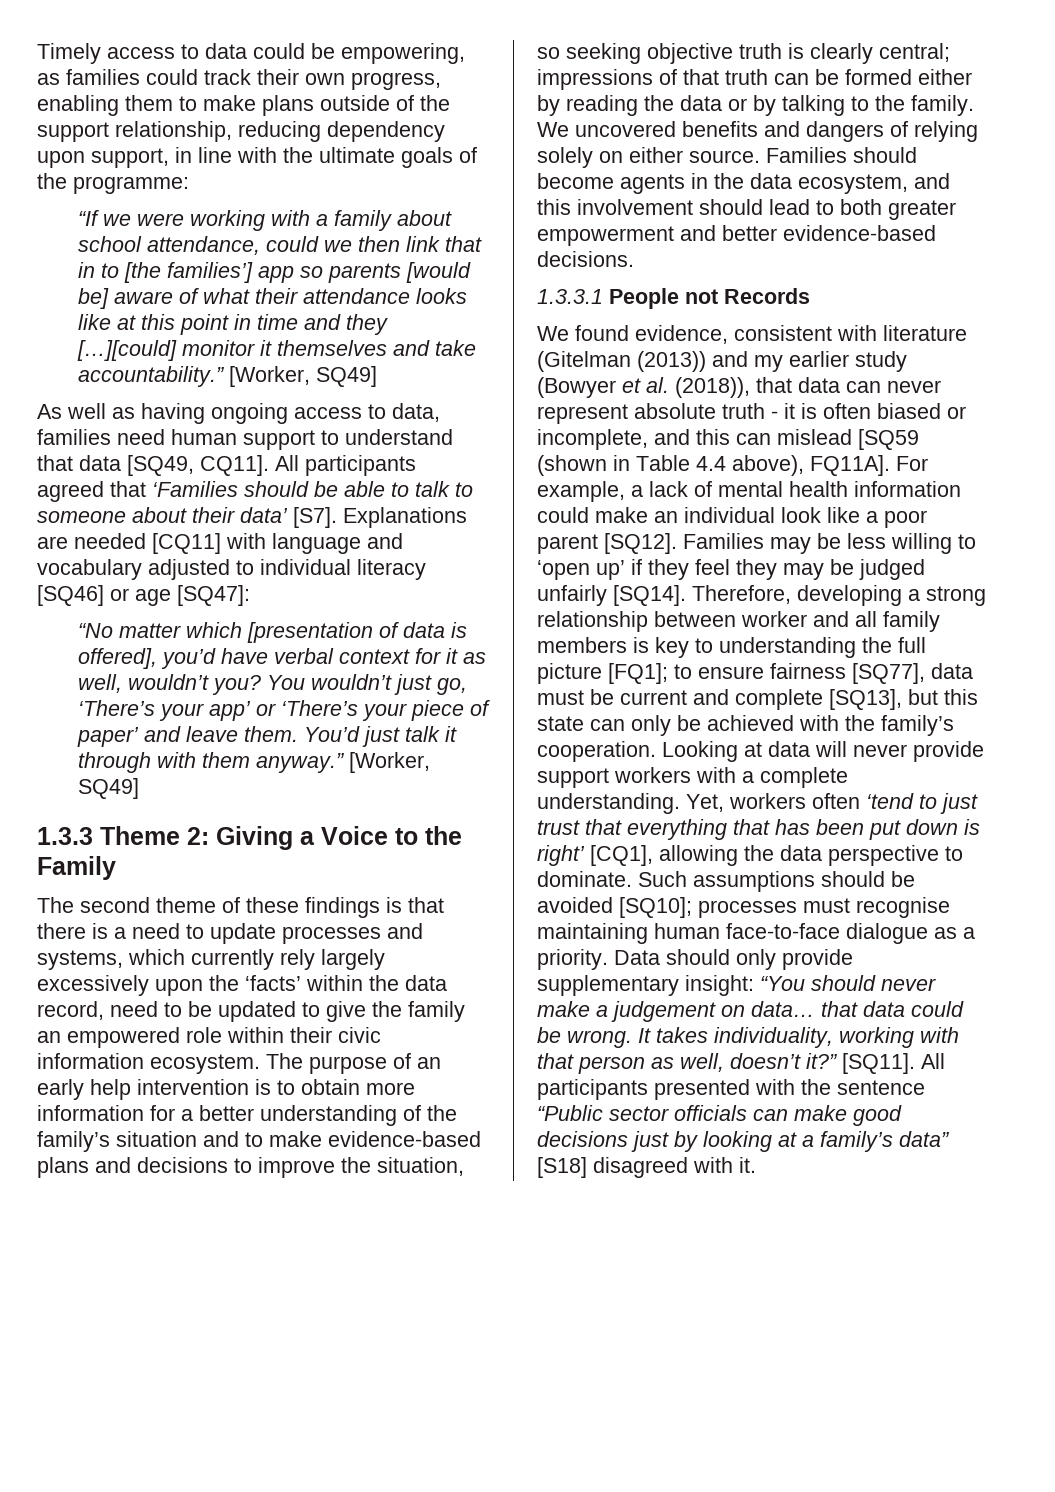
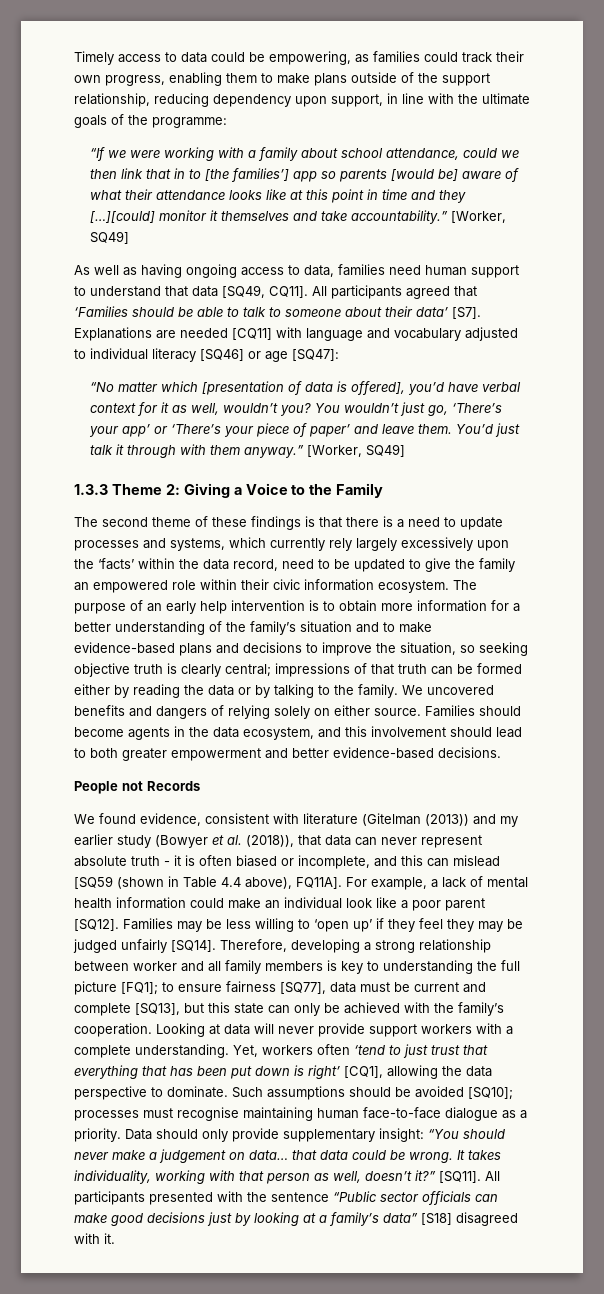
[537,289,603,304] 1.3.3.1 -> (501, 752) none

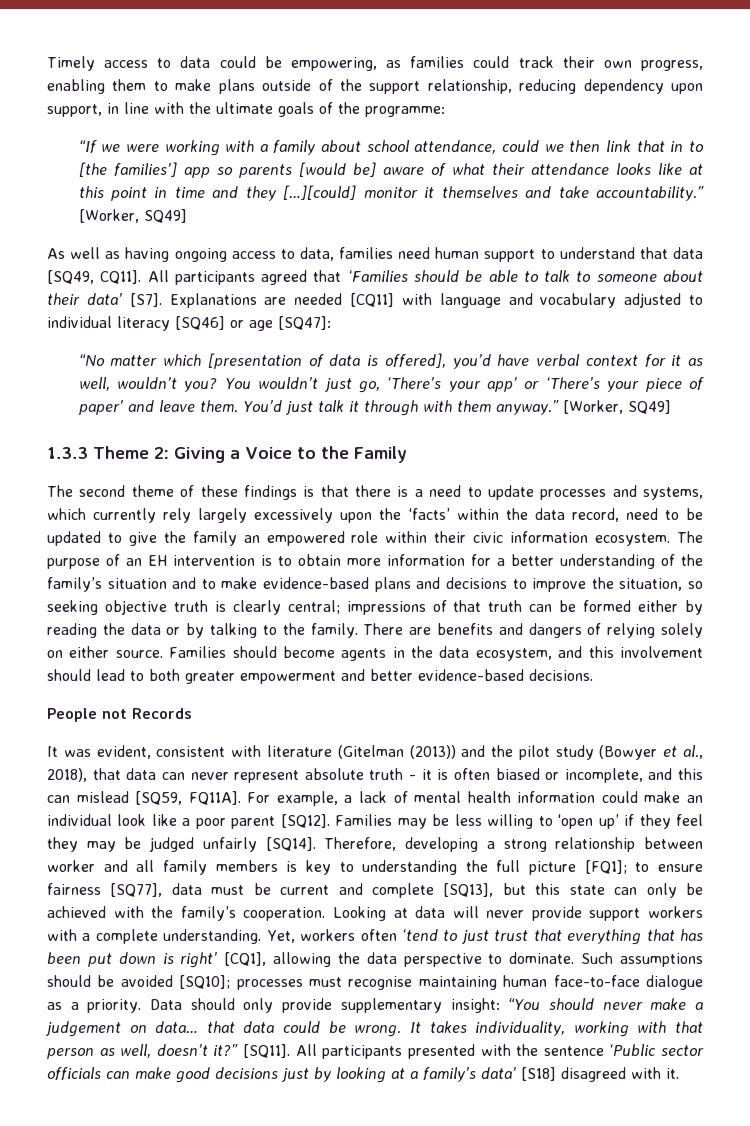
[166,601,227,614] early help -> [148,555,167,566] EH
[402,685,494,695] We uncovered -> [363,623,432,635] There are
[74,813,201,826] We found evidence, -> [47,745,151,759] It was evident,
[500,816,518,827] [74,834,113,846] my earlier -> [491,745,550,760] the pilot
[227,835,294,847] al. (2018)), -> [683,745,704,759] [47,768,87,782] al., 2018),
[74,876,292,889] [SQ59 (shown in Table 4.4 above), -> [135,791,183,805] [SQ59,
[333,1191,377,1202] “Public -> [609,1044,657,1056] ‘Public
[383,1213,418,1223] data” -> [481,1067,516,1079] data’

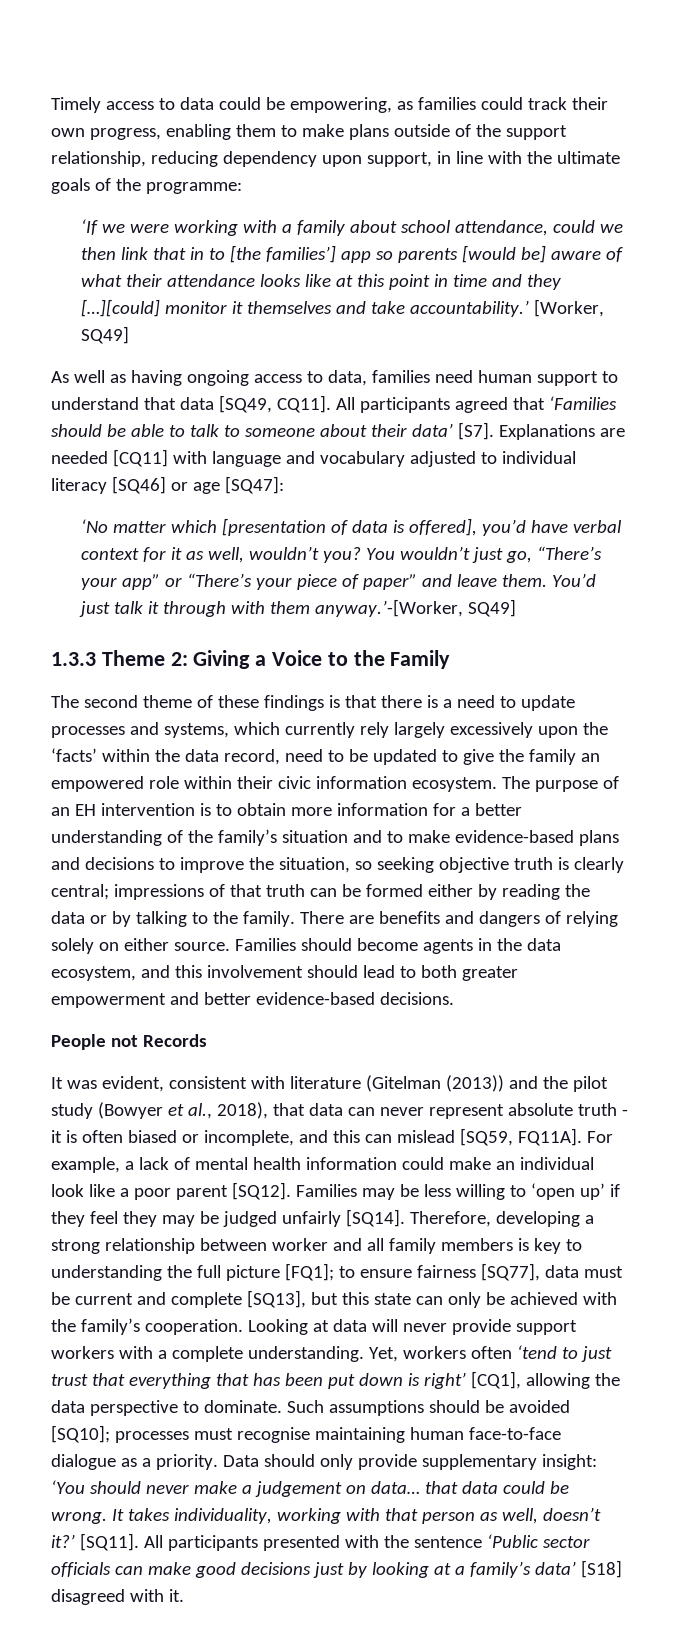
[78,140,97,153] “If -> [80,219,98,235] ‘If
[596,186,704,201] accountability.” -> [409,300,529,317] accountability.’
[78,354,105,366] “No -> [80,519,108,533] ‘No
[387,377,600,392] ‘There’s your app’ or ‘There’s -> [536,546,602,560] [80,573,252,590] “There’s your app” or “There’s
[78,400,123,415] paper’ -> [362,574,417,590] paper”
[495,400,623,415] anyway.” [Worker, -> [314,599,463,617] anyway.’-[Worker,
[508,998,541,1010] “You -> [51,1480,85,1494] ‘You
[213,1044,239,1056] it?” -> [51,1534,75,1548] it?’

